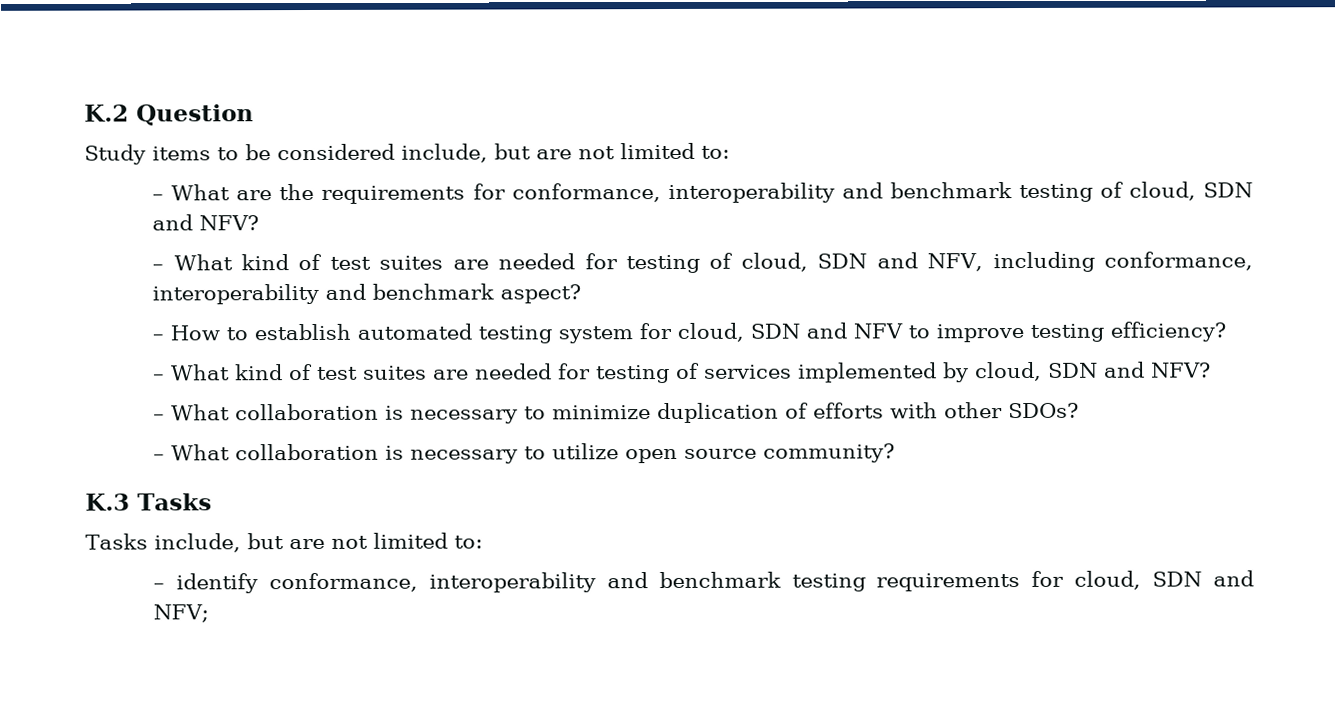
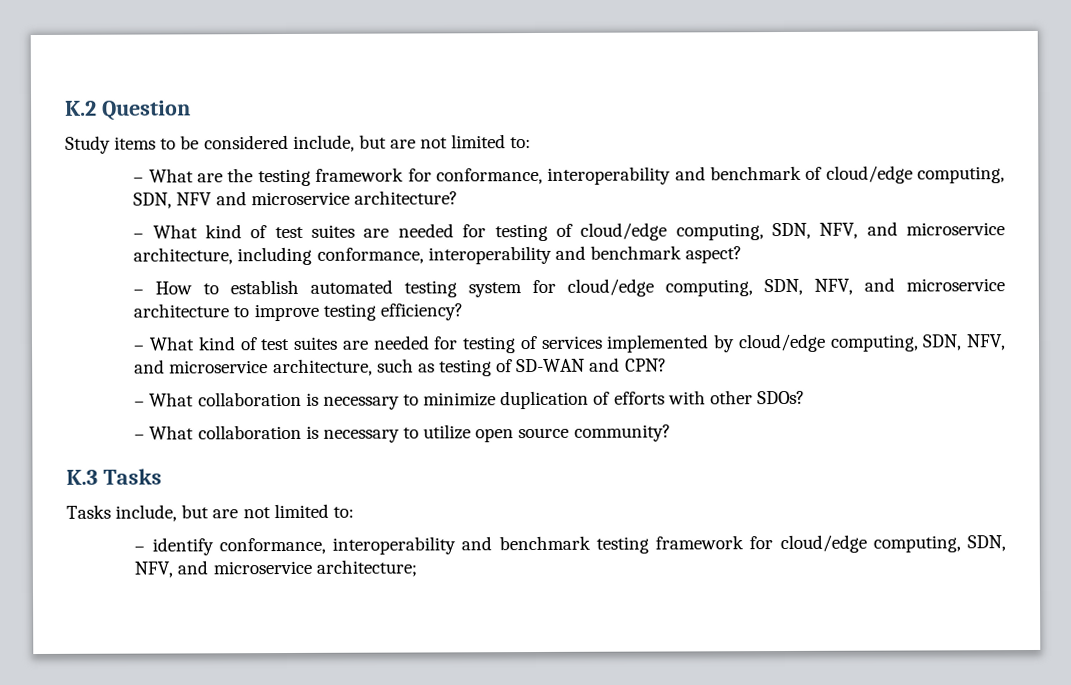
[321,185,466,204] requirements -> [257,167,405,187] testing framework
[1018,181,1254,203] [152,214,260,231] testing of cloud, SDN and NFV? -> [805,165,1005,184] [133,190,458,209] of cloud/edge computing, SDN, NFV and microservice architecture?
[740,252,984,272] cloud, SDN and NFV, -> [580,221,1005,241] [133,247,234,265] cloud/edge computing, SDN, NFV, and microservice architecture,
[677,322,904,342] cloud, SDN and NFV -> [567,277,1005,297] [133,303,230,318] cloud/edge computing, SDN, NFV, and microservice architecture
[975,361,1212,382] cloud, SDN and NFV? -> [737,333,1007,353] [134,357,667,377] cloud/edge computing, SDN, NFV, and microservice architecture, such as testing of SD-WAN and CPN?
[876,570,1255,592] [153,604,210,623] requirements for cloud, SDN and NFV; -> [655,534,1007,554] [134,559,417,578] framework for cloud/edge computing, SDN, NFV, and microservice architecture;

